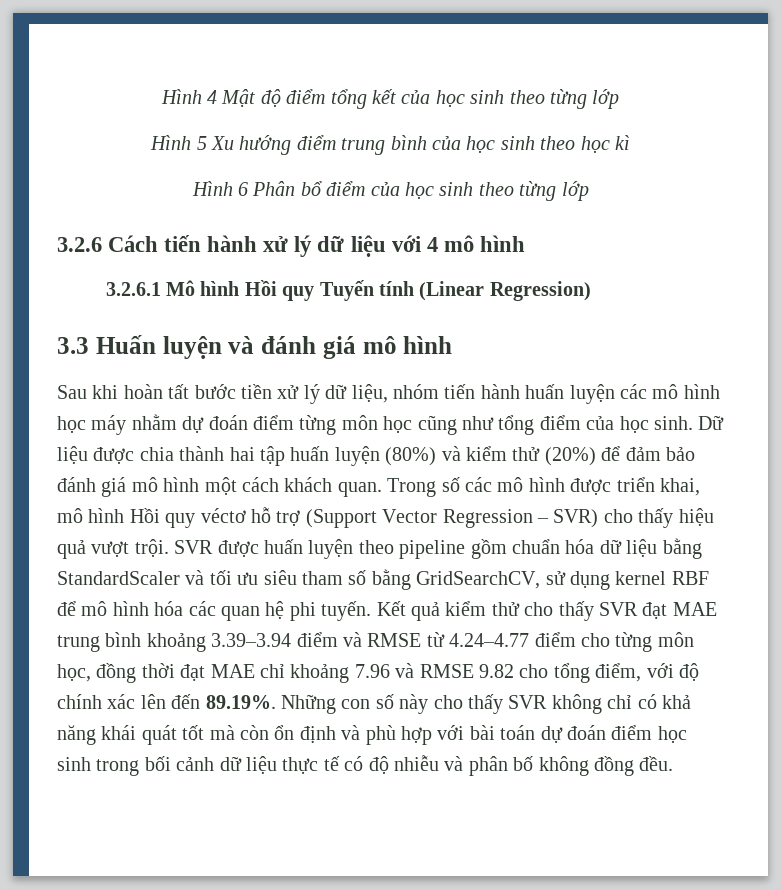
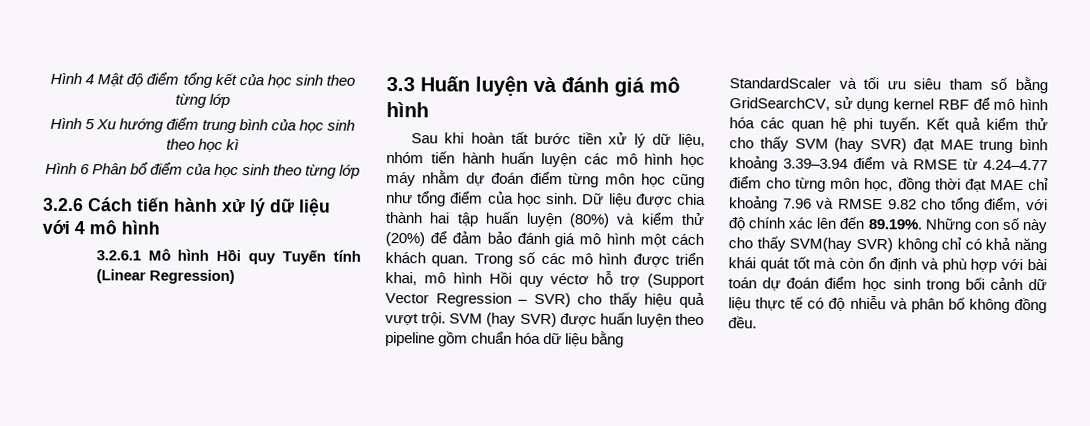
[174,540,214,554] SVR -> [449,312,557,328] SVM (hay SVR)
[598,602,638,616] SVR -> [794,137,907,153] SVM (hay SVR)
[508,695,548,709] SVR -> [789,237,893,253] SVM(hay SVR)

